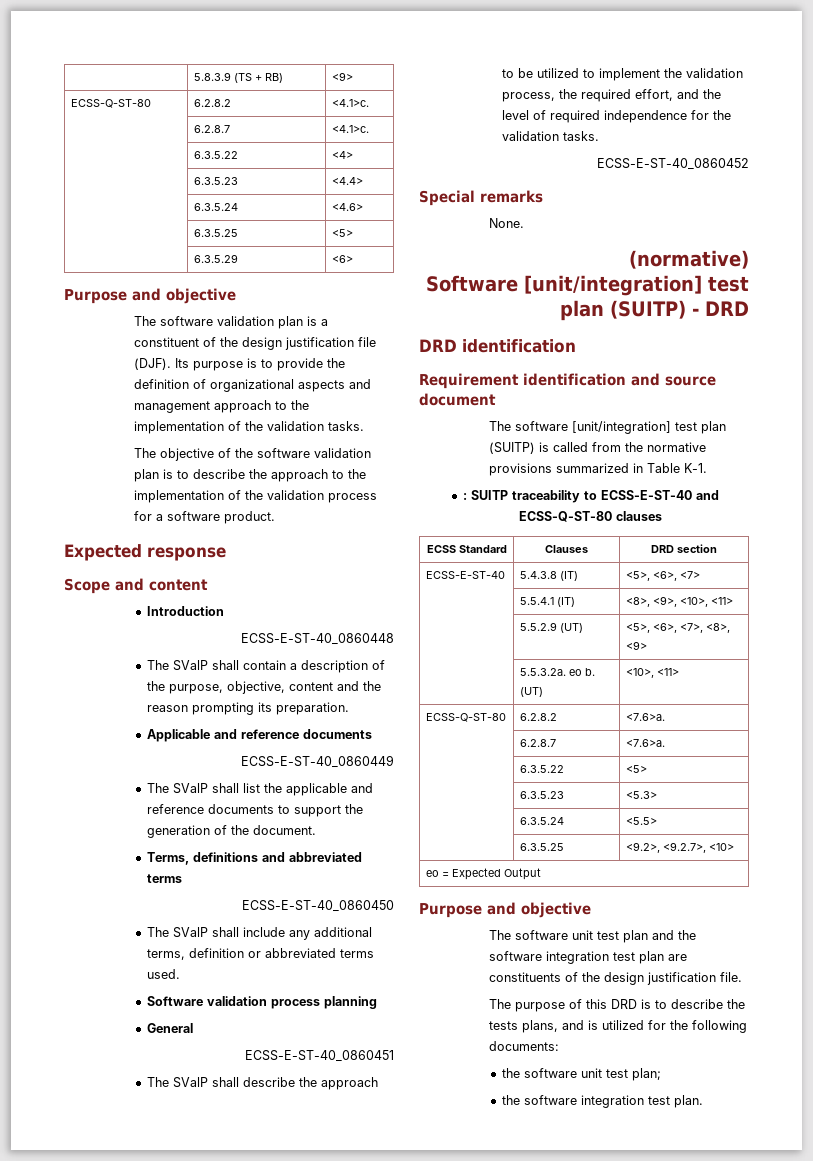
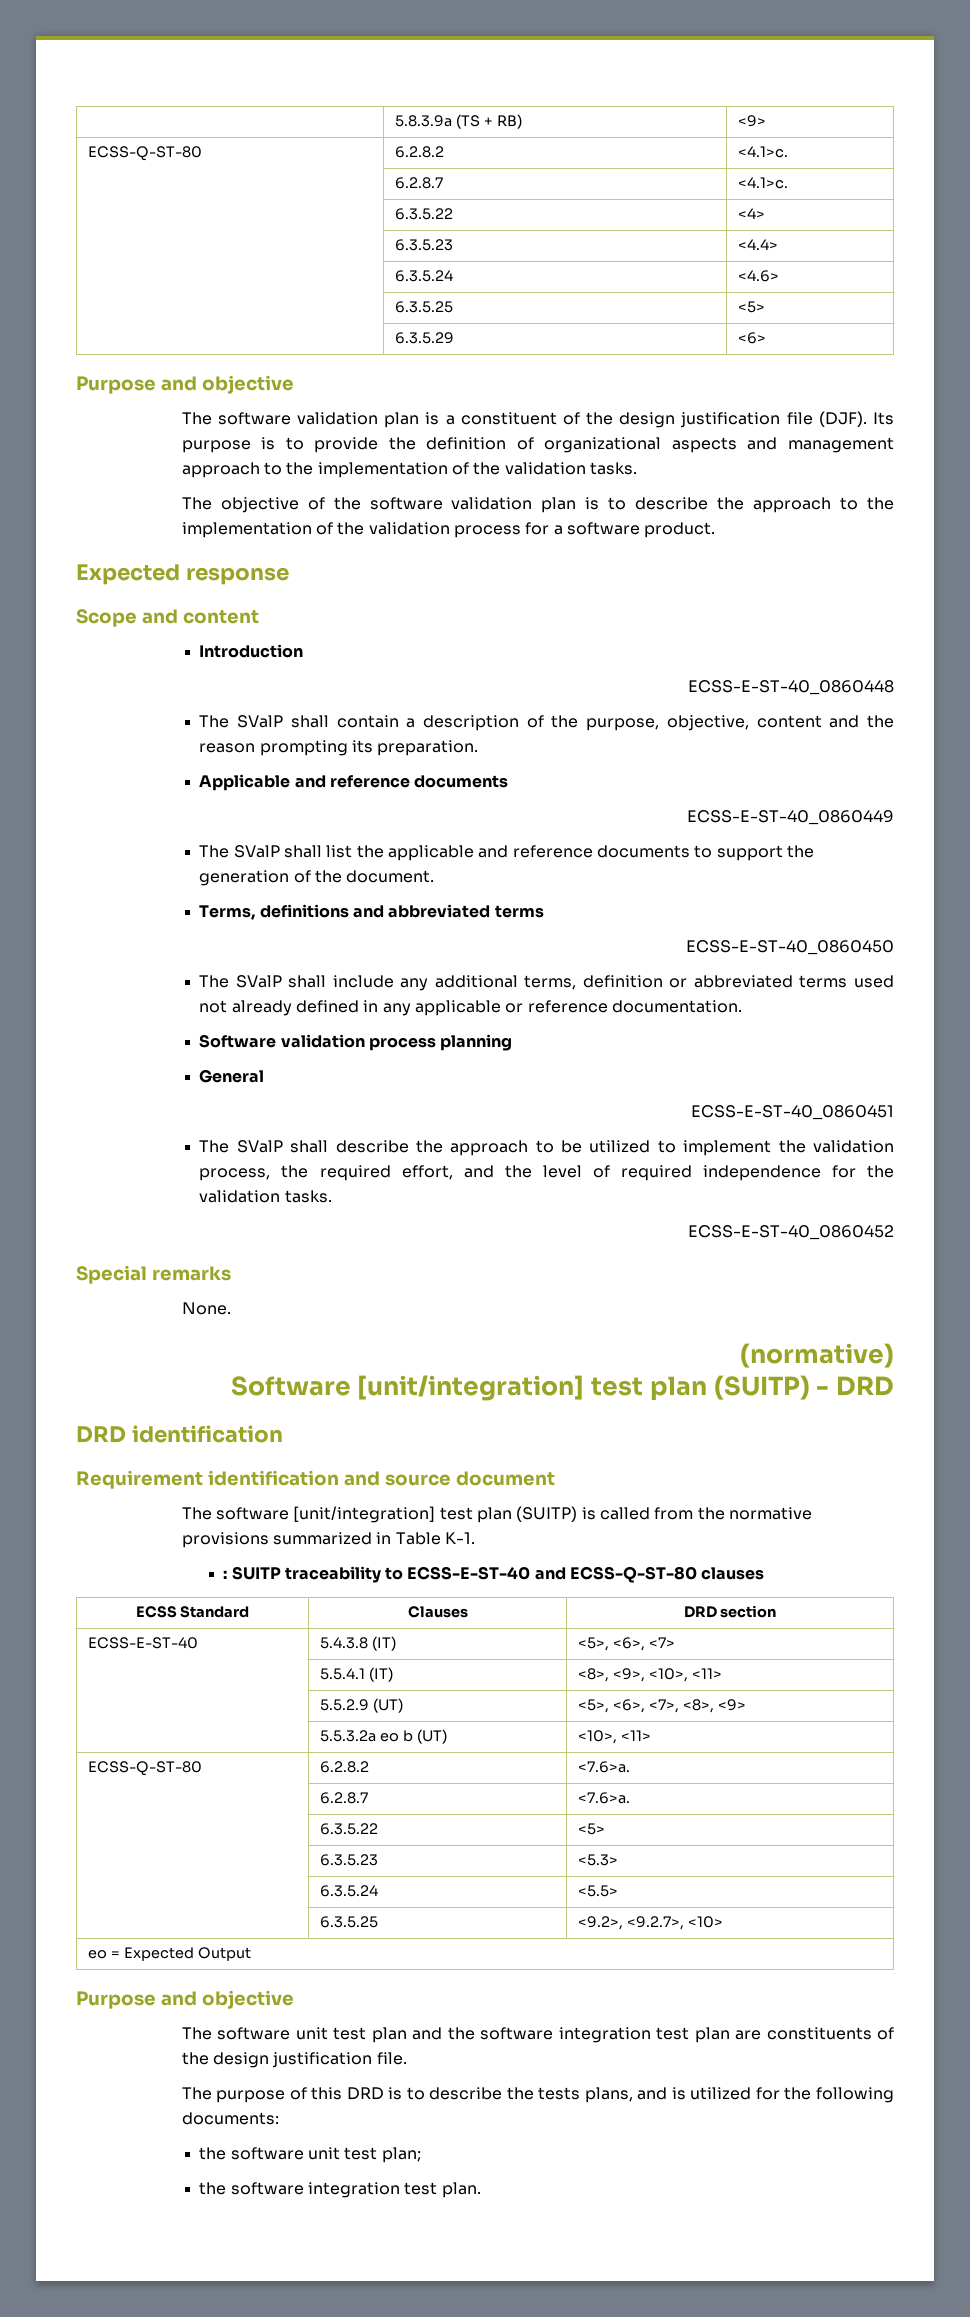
[193,72,231,81] | 5.8.3.9 -> [395,115,453,127] | 5.8.3.9a
[147,969,181,979] used. -> [853,975,894,988] [199,1000,742,1016] used not already defined in any applicable or reference documentation.
[519,668,595,676] 5.5.3.2a. eo b. -> [320,1730,414,1742] 5.5.3.2a eo b

